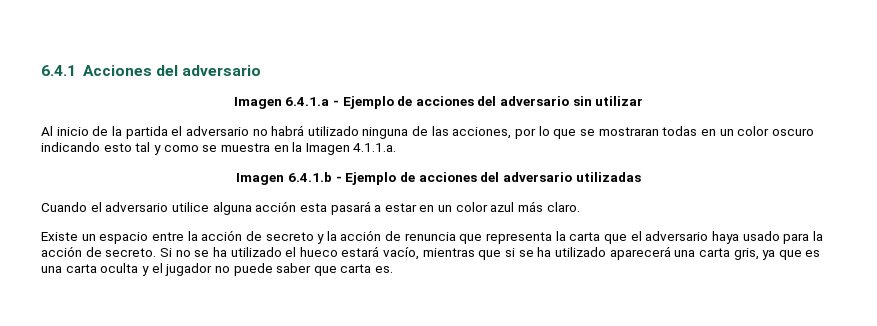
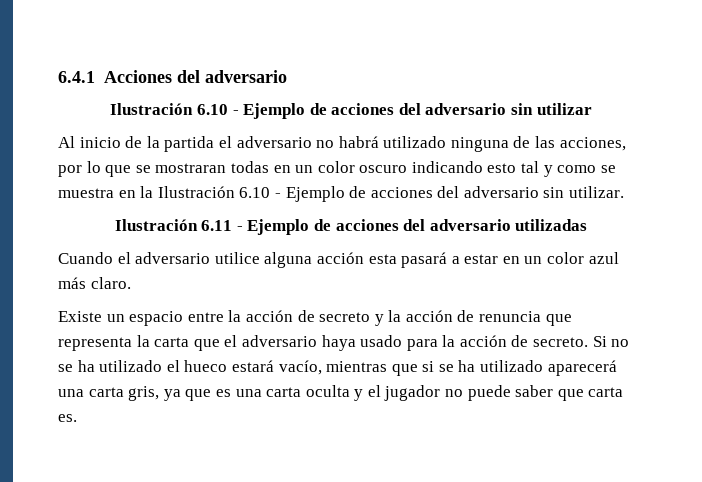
[233,97,330,109] Imagen 6.4.1.a -> [110,103,228,115] Ilustración 6.10
[305,143,397,155] [236,172,333,185] Imagen 4.1.1.a. // Imagen 6.4.1.b -> [157,186,625,202] [114,219,233,231] Ilustración 6.10 - Ejemplo de acciones del adversario sin utilizar. // Ilustración 6.11

